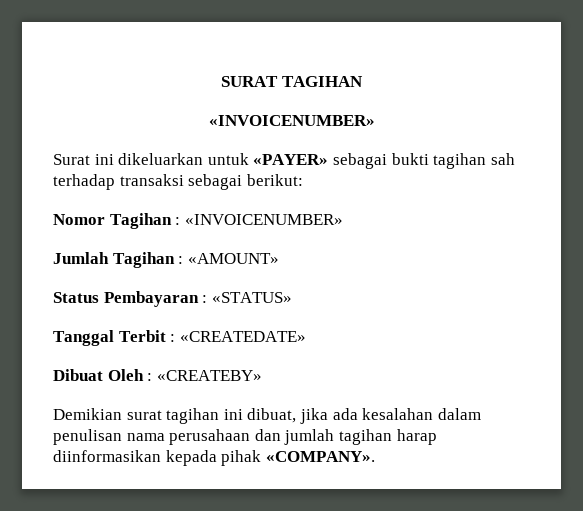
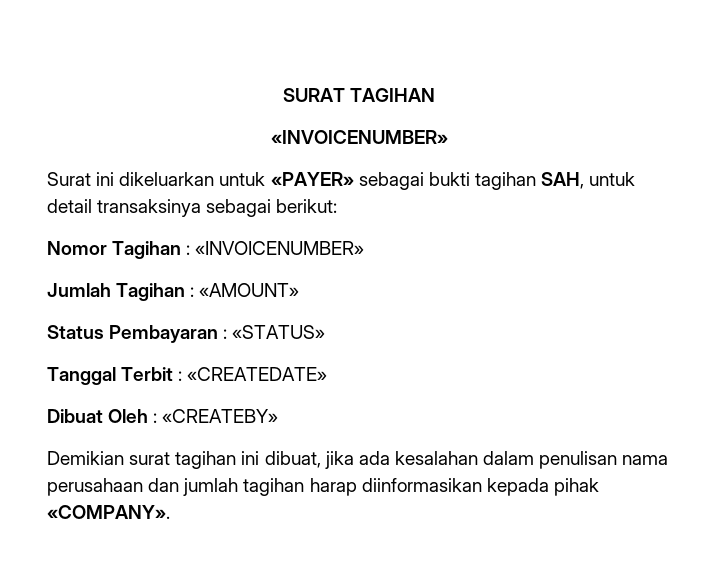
[490,153,515,165] [53,174,184,190] sah terhadap transaksi -> [541,172,636,189] [47,199,202,217] SAH, untuk detail transaksinya

